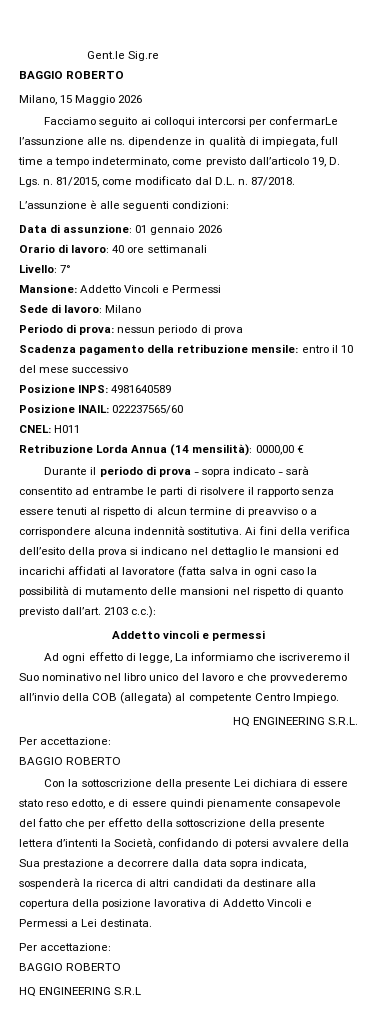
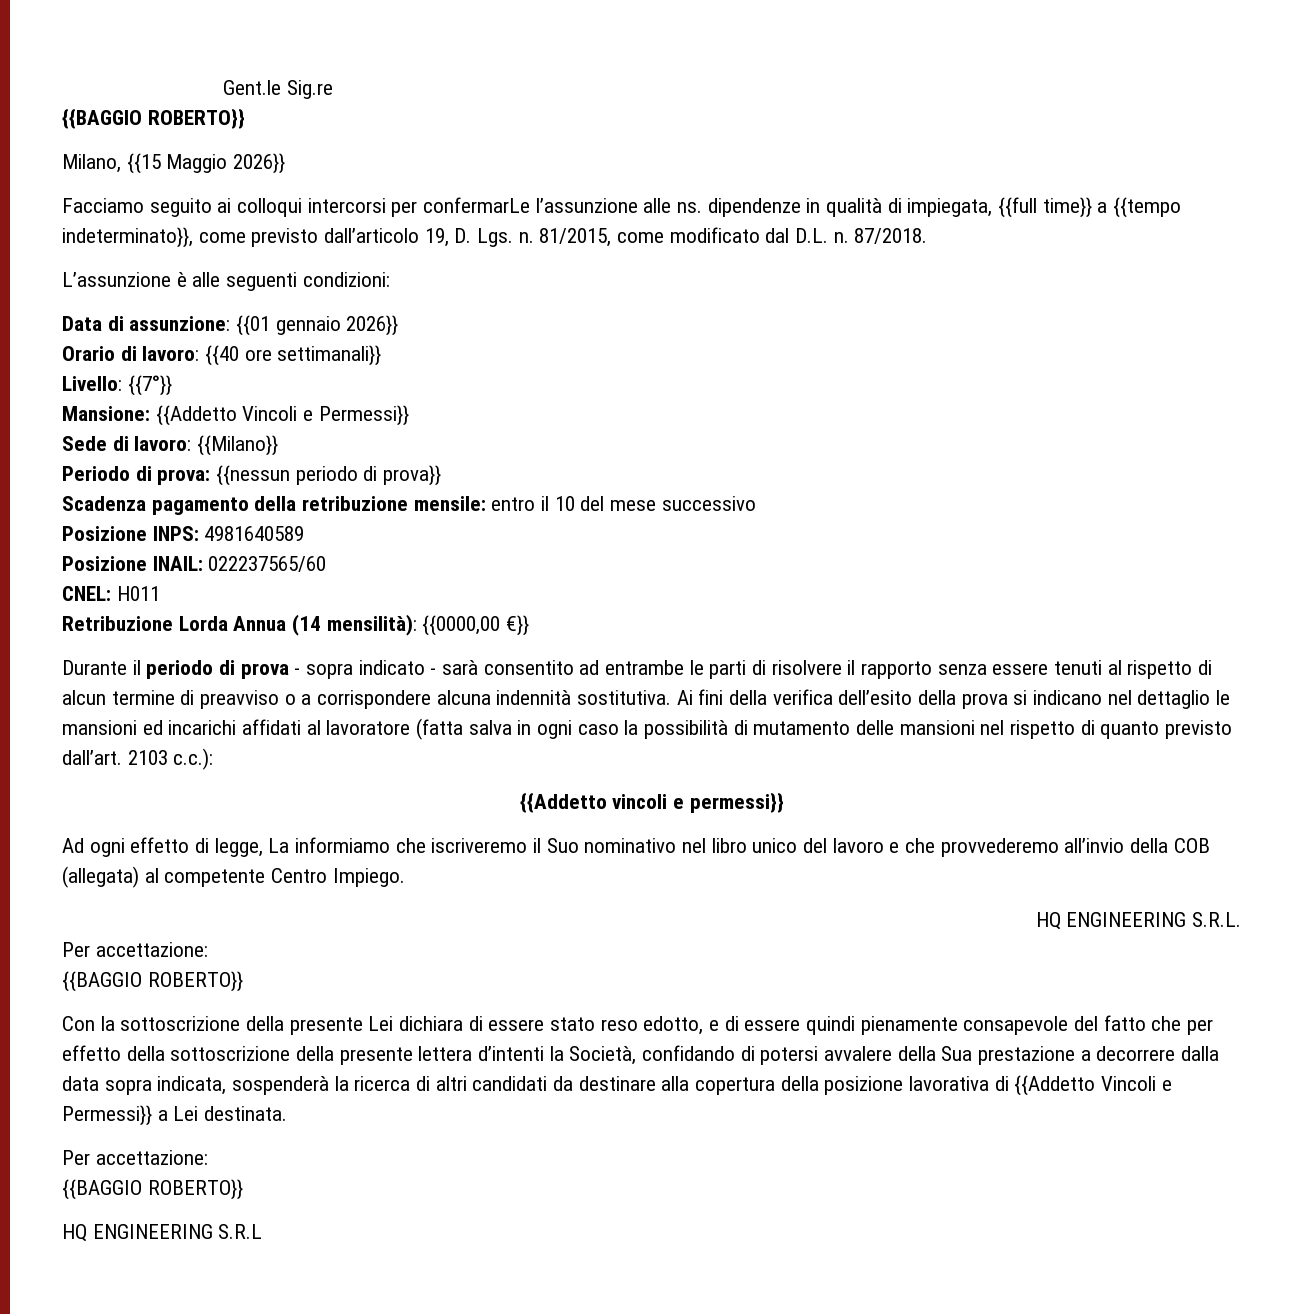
[19,71,125,79] BAGGIO ROBERTO -> [62,108,245,129] {{BAGGIO ROBERTO}}
[60,95,143,105] 15 Maggio 2026 -> [126,153,286,174] {{15 Maggio 2026}}
[319,136,338,145] [18,157,170,167] full time a tempo indeterminato, -> [998,197,1182,218] [62,227,193,248] {{full time}} a {{tempo indeterminato}},
[135,225,222,235] 01 gennaio 2026 -> [236,315,399,336] {{01 gennaio 2026}}
[112,245,207,253] 40 ore settimanali -> [205,345,382,366] {{40 ore settimanali}}
[60,265,72,273] 7° -> [127,375,172,396] {{7°}}
[80,285,222,293] Addetto Vincoli e Permessi -> [155,405,409,426] {{Addetto Vincoli e Permessi}}
[105,305,142,313] Milano -> [197,435,279,456] {{Milano}}
[117,325,243,335] nessun periodo di prova -> [216,465,442,486] {{nessun periodo di prova}}
[255,445,304,455] 0000,00 € -> [422,615,530,636] {{0000,00 €}}
[111,631,160,639] Addetto -> [519,792,607,813] {{Addetto
[212,630,266,641] permessi -> [689,792,784,813] permessi}}
[19,757,122,765] BAGGIO ROBERTO -> [62,971,243,992] {{BAGGIO ROBERTO}}
[222,899,312,907] [19,919,68,927] Addetto Vincoli e Permessi -> [1014,1075,1172,1096] [62,1105,152,1126] {{Addetto Vincoli e Permessi}}
[19,963,122,971] BAGGIO ROBERTO -> [62,1179,243,1200] {{BAGGIO ROBERTO}}

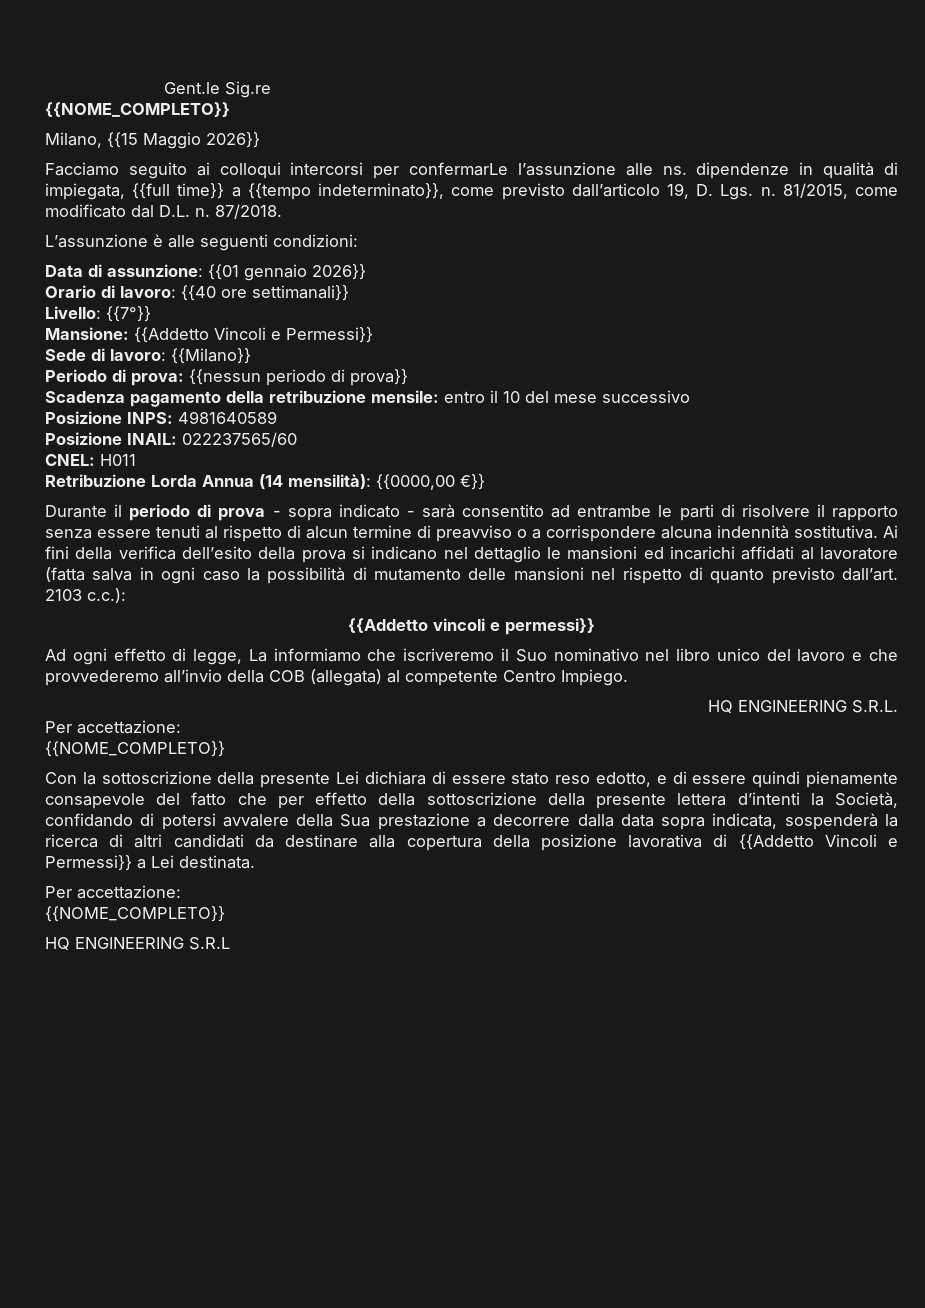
[62,108,245,129] {{BAGGIO ROBERTO}} -> [45,102,230,117] {{NOME_COMPLETO}}
[62,971,243,992] {{BAGGIO ROBERTO}} -> [45,741,225,757] {{NOME_COMPLETO}}
[62,1179,243,1200] {{BAGGIO ROBERTO}} -> [45,906,225,922] {{NOME_COMPLETO}}

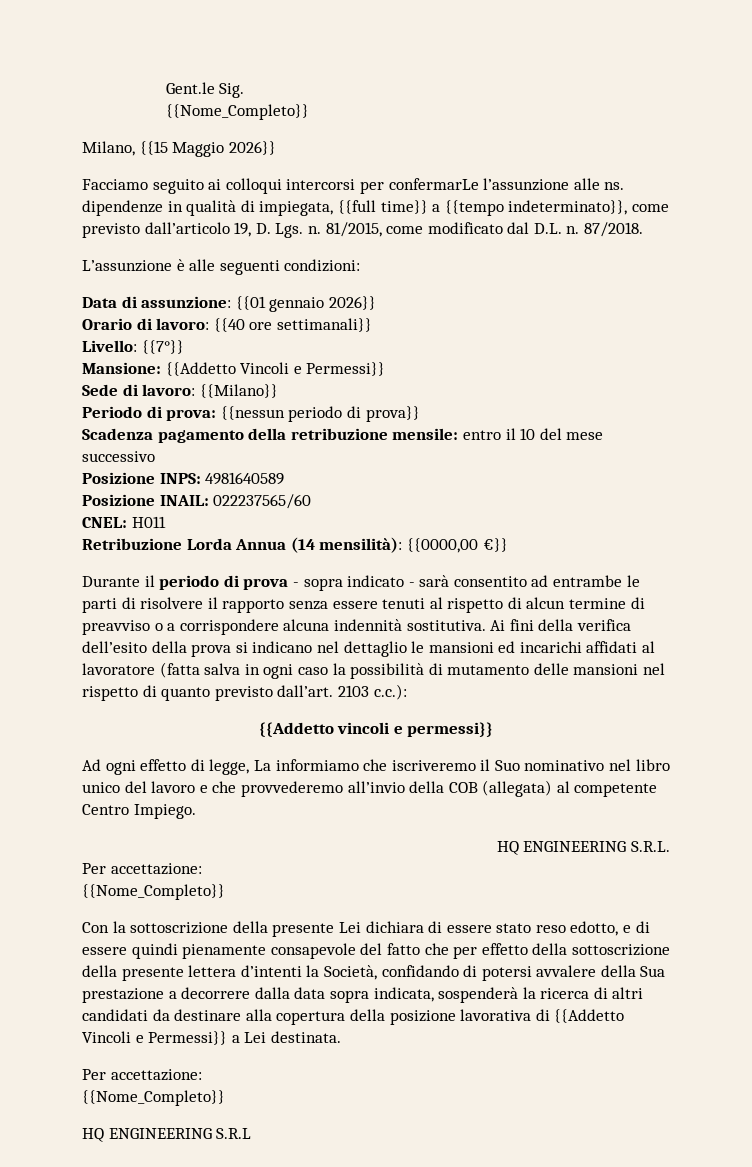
[225,81,272,98] [45,102,230,117] Sig.re // {{NOME_COMPLETO}} -> [219,83,245,98] [165,104,309,120] Sig. // {{Nome_Completo}}
[45,741,225,757] {{NOME_COMPLETO}} -> [82,884,225,900] {{Nome_Completo}}
[45,906,225,922] {{NOME_COMPLETO}} -> [82,1090,225,1106] {{Nome_Completo}}

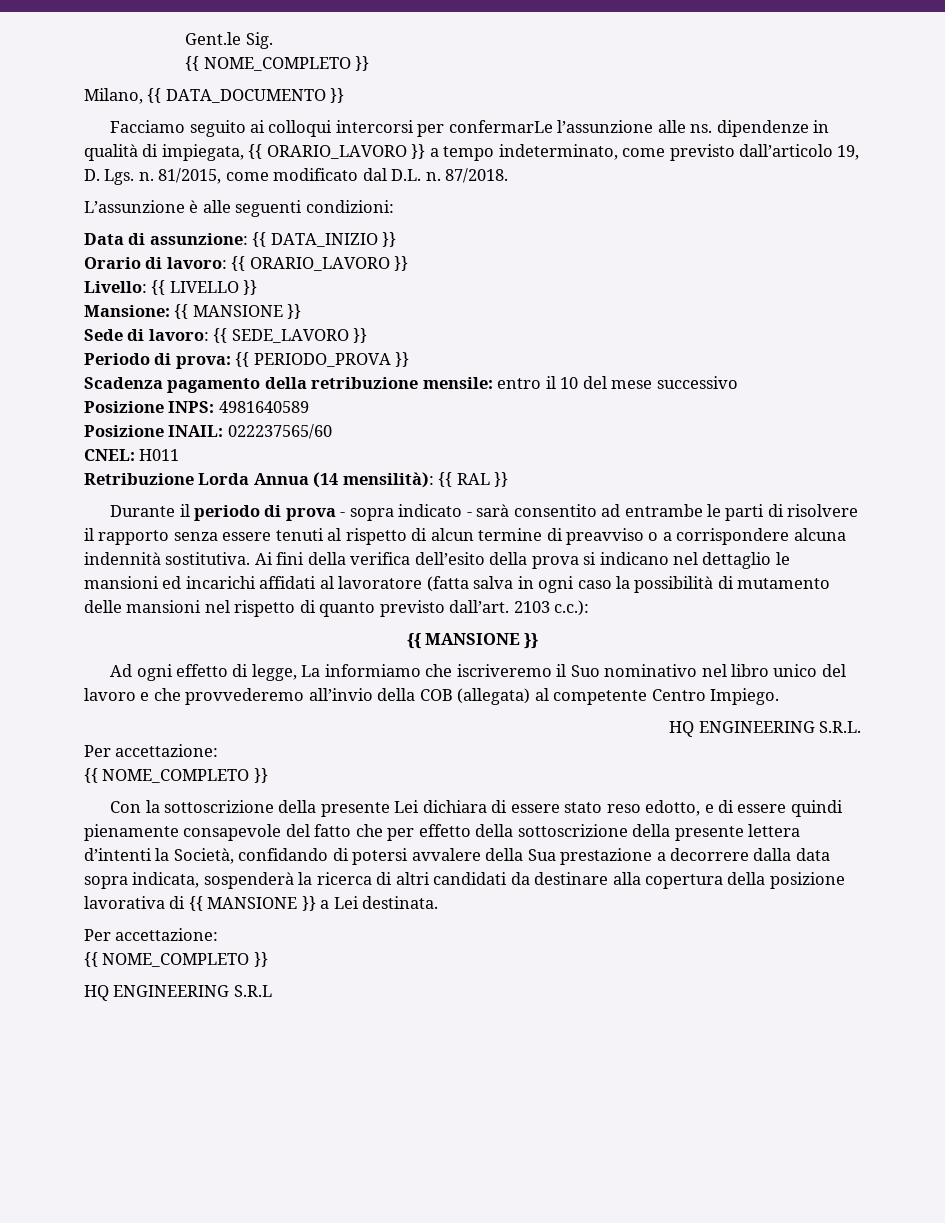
[165,104,309,120] [82,141,276,157] {{Nome_Completo}} // Milano, {{15 Maggio 2026}} -> [185,56,370,71] [84,88,345,104] {{ NOME_COMPLETO }} // Milano, {{ DATA_DOCUMENTO }}
[337,200,628,216] {{full time}} a {{tempo indeterminato}}, -> [248,144,618,161] {{ ORARIO_LAVORO }} a tempo indeterminato,
[235,296,376,312] {{01 gennaio 2026}} -> [252,232,397,247] {{ DATA_INIZIO }}
[213,318,372,332] [82,340,184,354] [82,362,386,376] {{40 ore settimanali}} // Livello: {{7°}} // Mansione: {{Addetto Vincoli e Permessi}} -> [231,256,409,271] [84,280,258,295] [84,304,302,319] {{ ORARIO_LAVORO }} // Livello: {{ LIVELLO }} // Mansione: {{ MANSIONE }}
[199,384,278,398] {{Milano}} -> [213,328,368,343] {{ SEDE_LAVORO }}
[220,406,420,422] {{nessun periodo di prova}} -> [235,352,410,367] {{ PERIODO_PROVA }}
[406,538,508,553] {{0000,00 €}} -> [438,472,509,487] {{ RAL }}
[258,722,494,737] {{Addetto vincoli e permessi}} -> [406,633,539,649] {{ MANSIONE }}
[82,884,225,900] {{Nome_Completo}} -> [84,768,268,783] {{ NOME_COMPLETO }}
[554,1009,625,1023] [82,1031,228,1045] {{Addetto Vincoli e Permessi}} -> [188,896,316,911] {{ MANSIONE }}
[82,1090,225,1106] {{Nome_Completo}} -> [84,952,268,967] {{ NOME_COMPLETO }}

